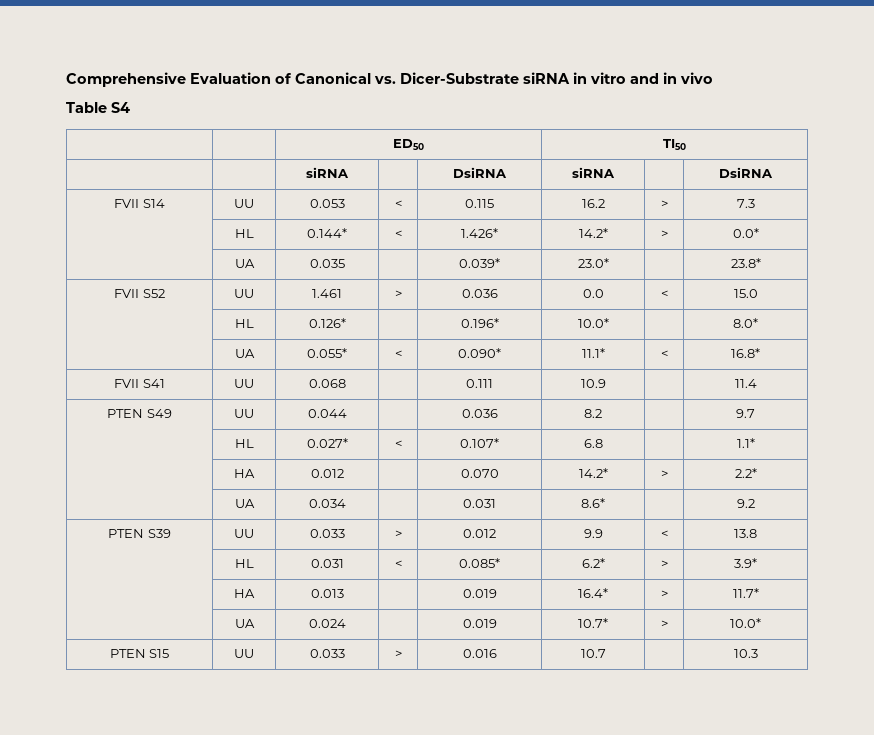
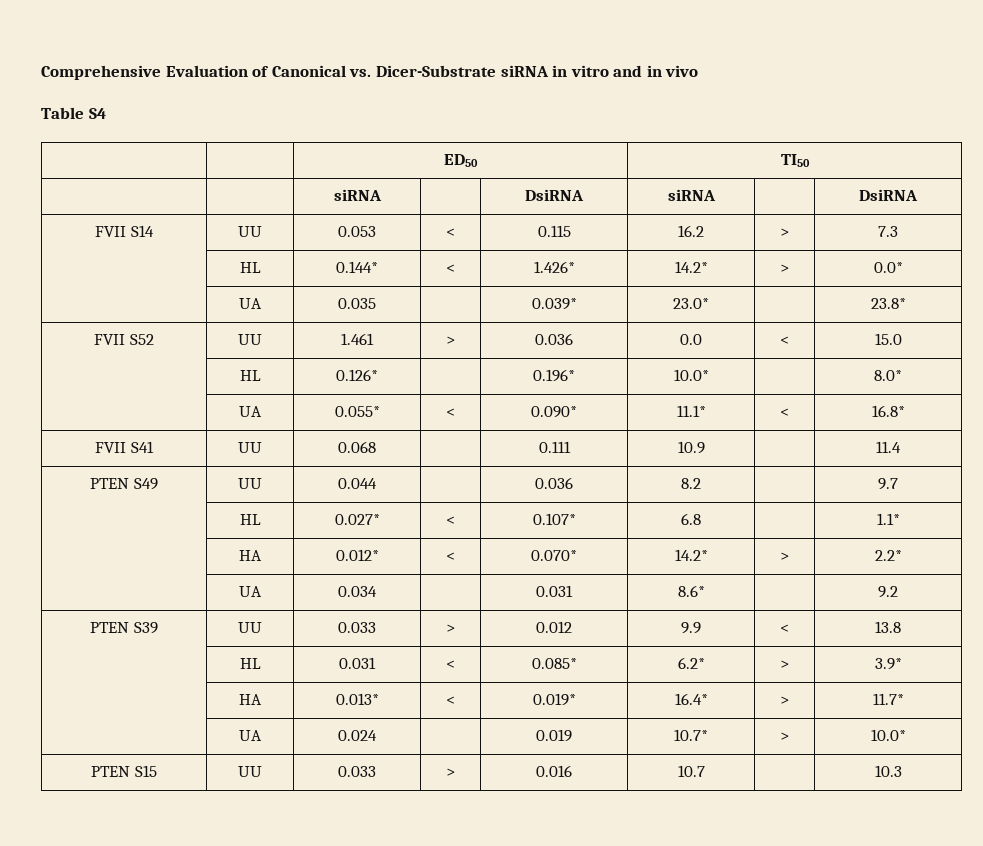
[310,469,344,478] [460,469,499,478] 0.012 | | 0.070 -> [335,549,379,561] [446,552,455,561] [531,550,577,561] 0.012* | < | 0.070*
[310,589,344,598] [462,589,497,598] 0.013 | | 0.019 -> [335,693,379,705] [446,696,455,705] [532,693,576,706] 0.013* | < | 0.019*

